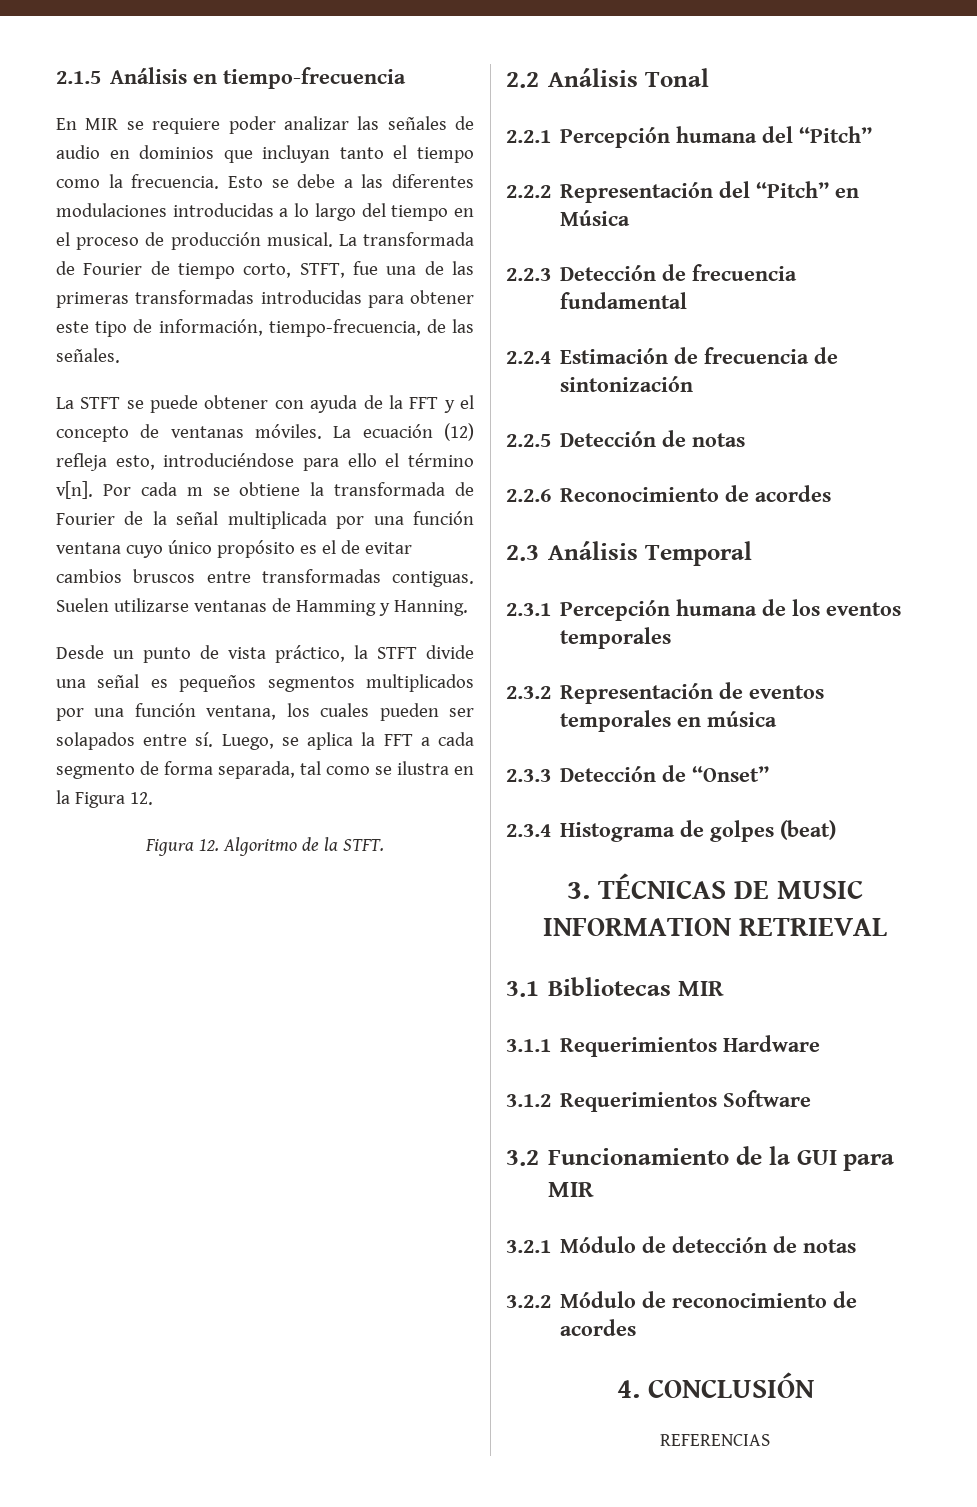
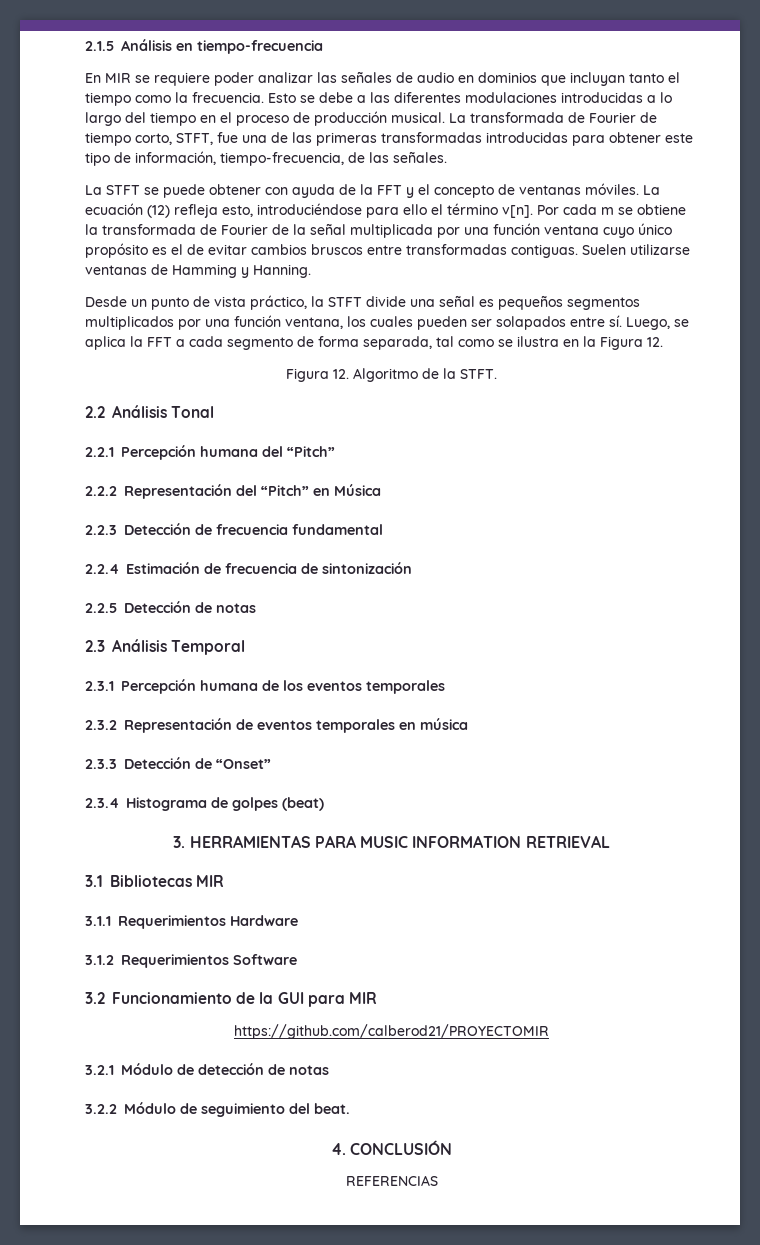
[506,485,832,502] // 2.2.6 Reconocimiento de acordes -> (256, 608) none
[598,873,769,899] TÉCNICAS DE -> [189,835,357,848] HERRAMIENTAS PARA
(595, 1189) none -> [234,1024,549,1039] // https://github.com/calberod21/PROYECTOMIR
[672,1291,858,1308] [560,1319,637,1336] reconocimiento de acordes -> [201,1103,350,1117] seguimiento del beat.

